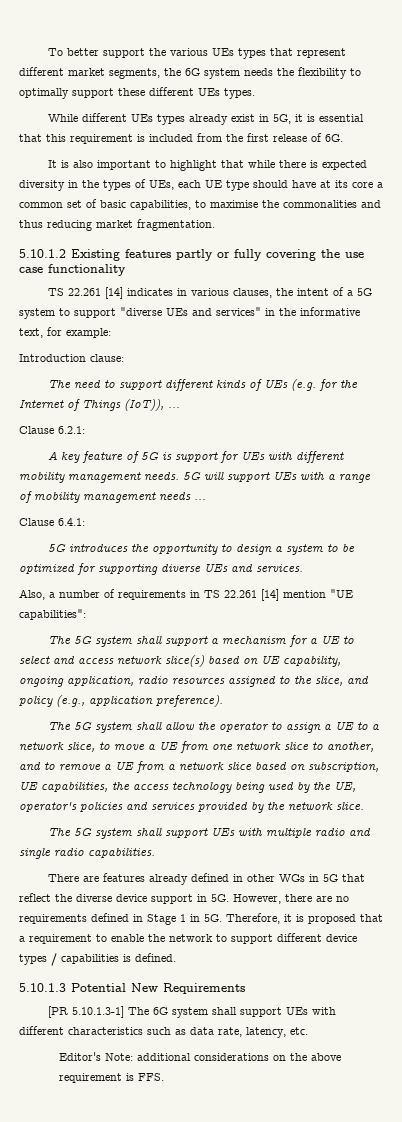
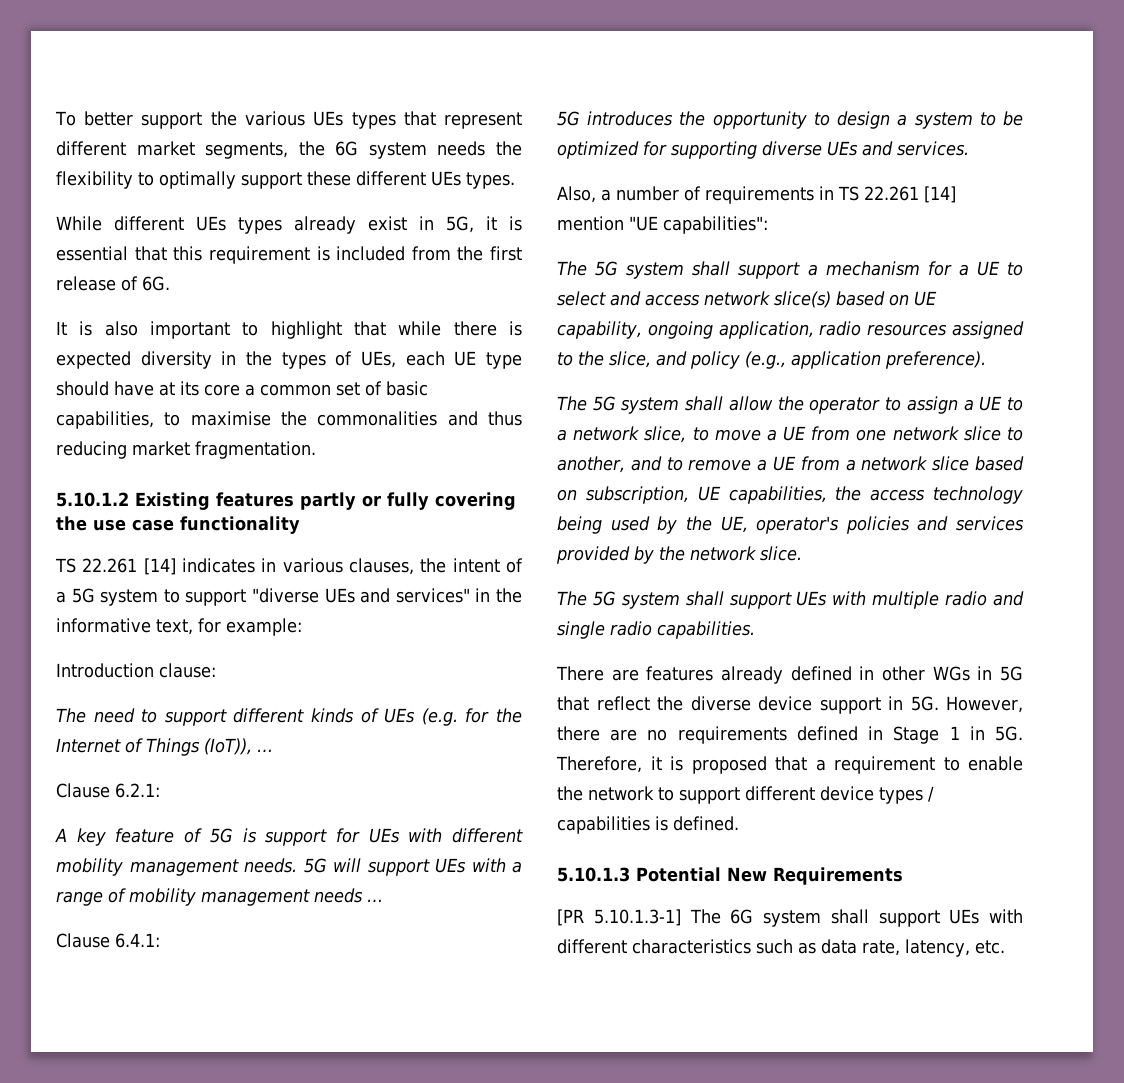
[58,1052,341,1061] [58,1073,164,1083] // Editor's Note: additional considerations on the above requirement is FFS. -> (1005, 947) none

